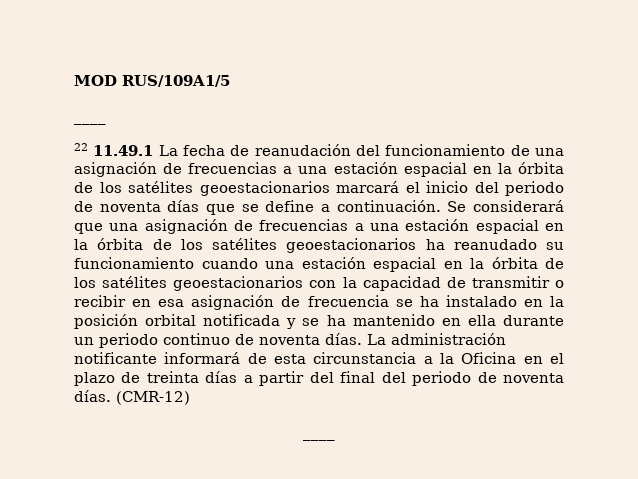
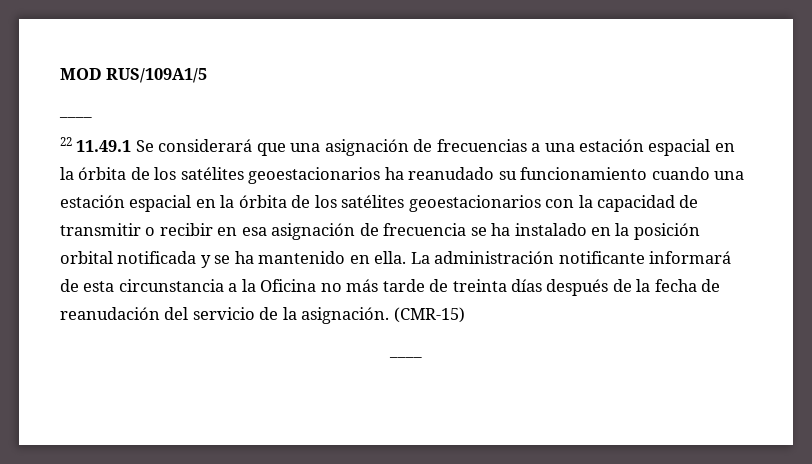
[158,144,564,156] [74,162,564,177] [74,181,564,196] [74,200,441,215] La fecha de reanudación del funcionamiento de una asignación de frecuencias a una estación espacial en la órbita de los satélites geoestacionarios marcará el inicio del periodo de noventa días que se define a continuación. -> (132, 146) none
[467,315,564,326] [74,333,362,348] ella durante un periodo continuo de noventa días. -> [374,251,407,264] ella.
[523,353,564,364] [74,371,564,386] [74,390,190,405] en el plazo de treinta días a partir del final del periodo de noventa días. (CMR-12) -> [320,279,721,296] [60,307,465,324] no más tarde de treinta días después de la fecha de reanudación del servicio de la asignación. (CMR-15)

